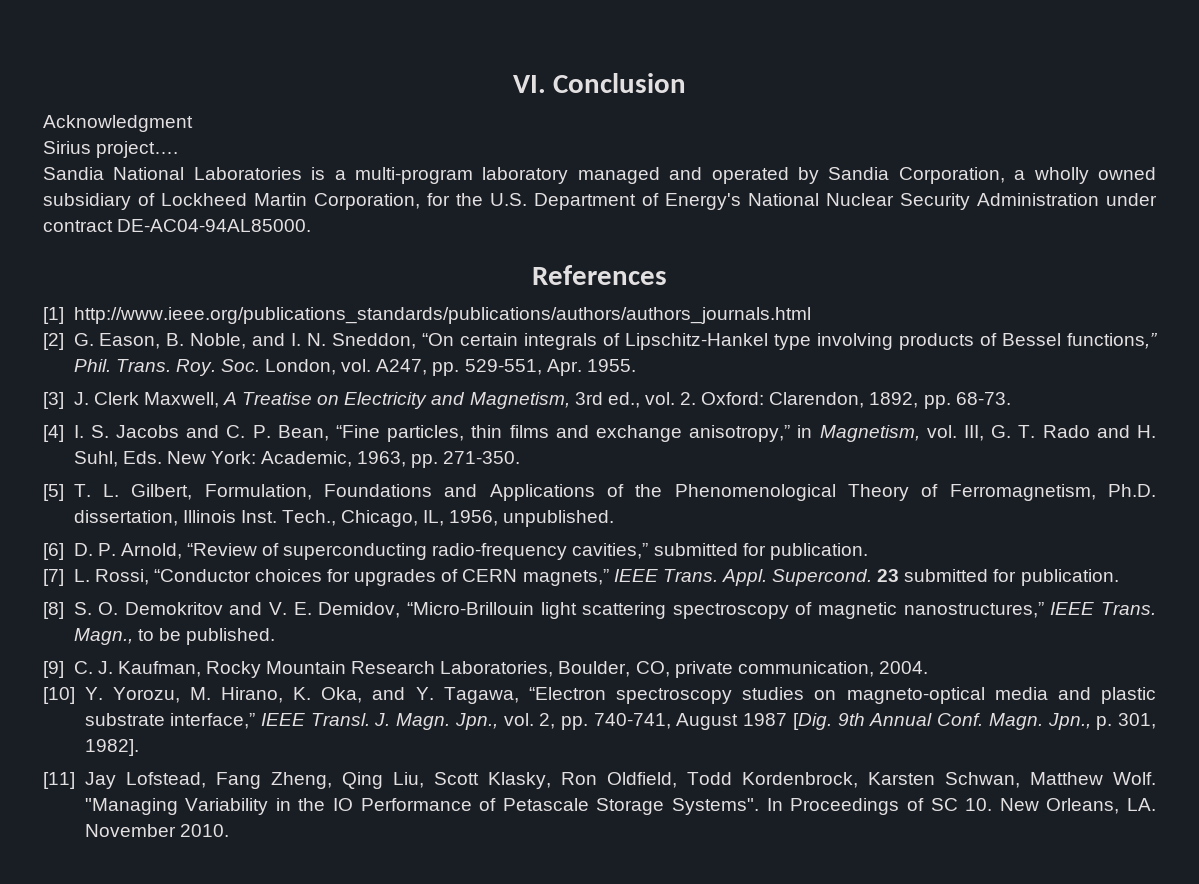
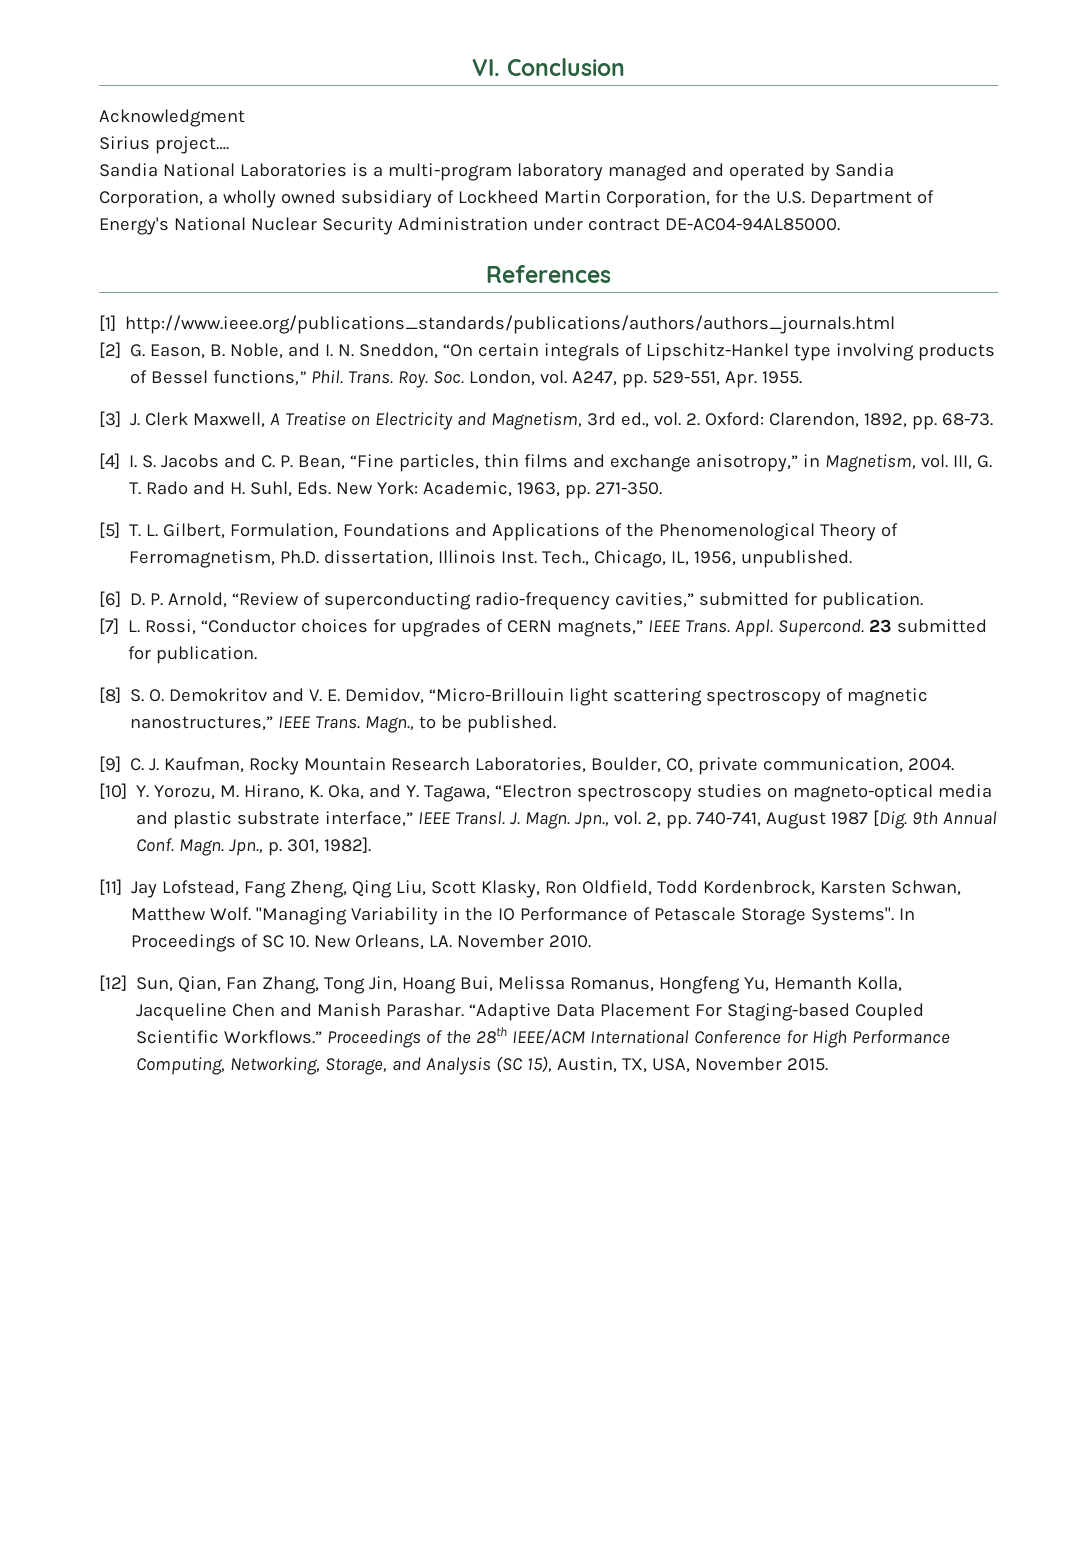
(229, 830) none -> [99,975,903,994] [136,1003,925,1021] [136,1027,951,1048] [136,1056,829,1075] // [12] Sun, Qian, Fan Zhang, Tong Jin, Hoang Bui, Melissa Romanus, Hongfeng Yu, Hemanth Kolla, Jacqueline Chen and Manish Parashar. “Adaptive Data Placement For Staging-based Coupled Scientific Workflows.” Proceedings of the 28th IEEE/ACM International Conference for High Performance Computing, Networking, Storage, and Analysis (SC 15), Austin, TX, USA, November 2015.

